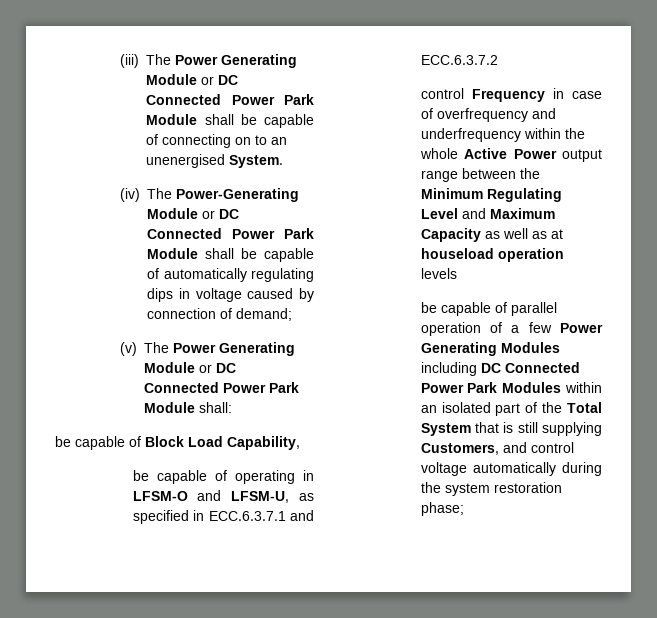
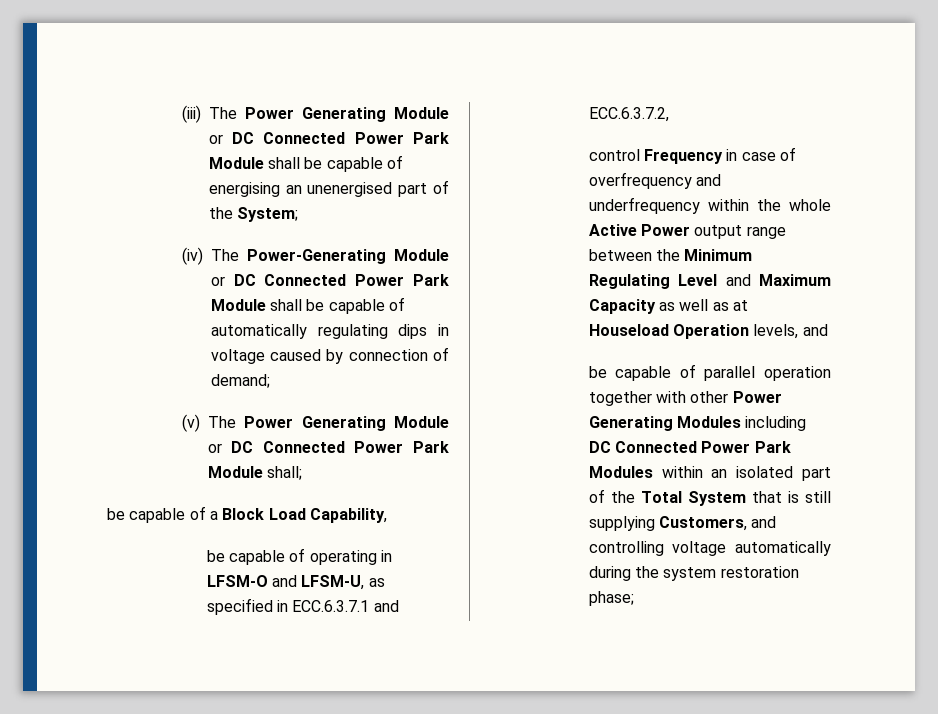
[162,134,288,148] [146,154,284,168] connecting on to an unenergised System. -> [208,180,449,197] [208,207,299,222] energising an unenergised part of the System;
[199,402,233,413] [55,436,141,450] shall: // be capable of -> [267,466,303,480] [107,506,218,523] shall; // be capable of a
[420,55,498,65] ECC.6.3.7.2 -> [588,107,669,122] ECC.6.3.7.2,
[420,248,564,262] [420,268,457,279] houseload operation levels -> [588,324,828,339] Houseload Operation levels, and
[490,322,552,333] of a few -> [588,391,729,406] together with other
[530,442,574,453] control -> [588,541,664,556] controlling

